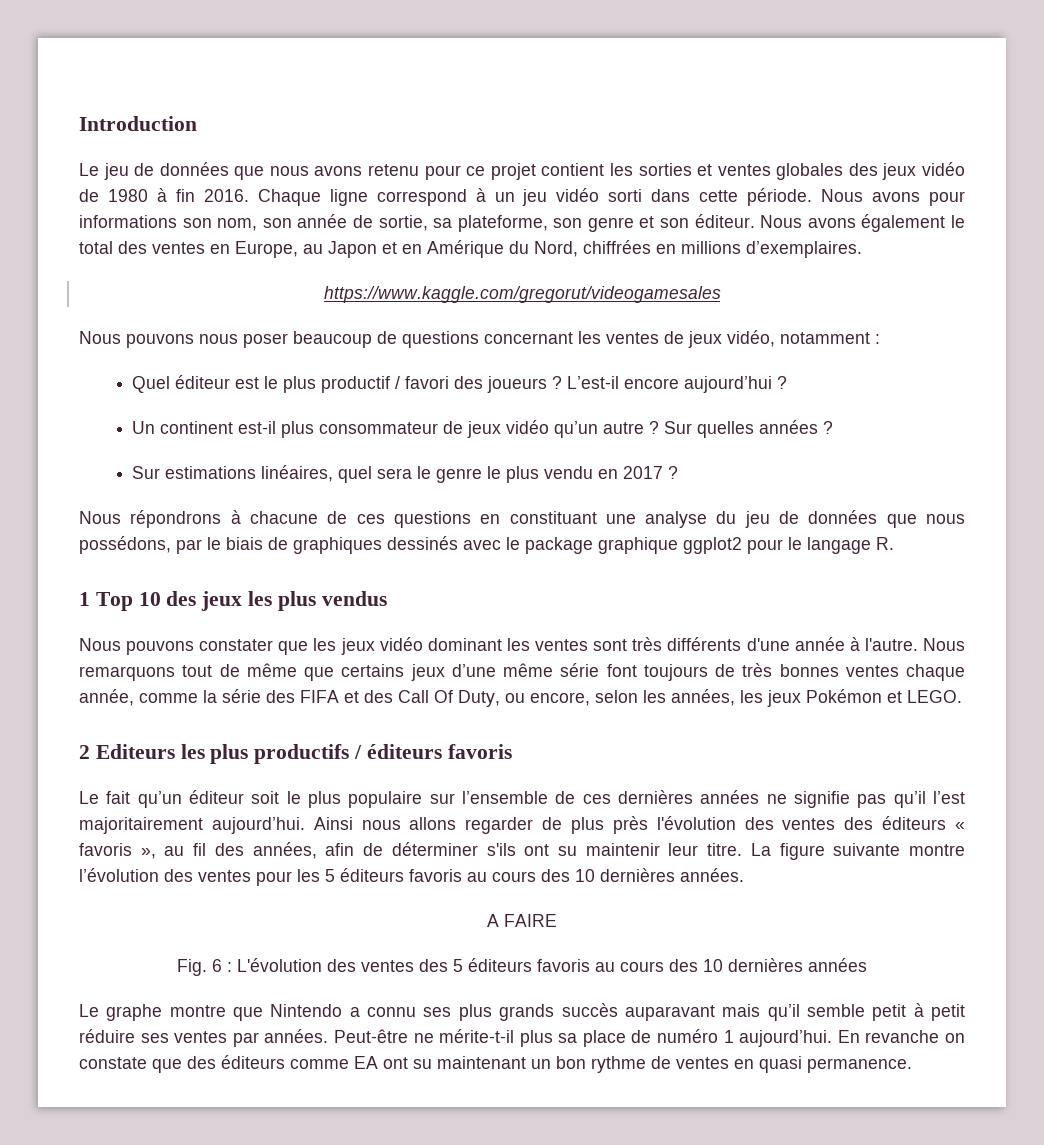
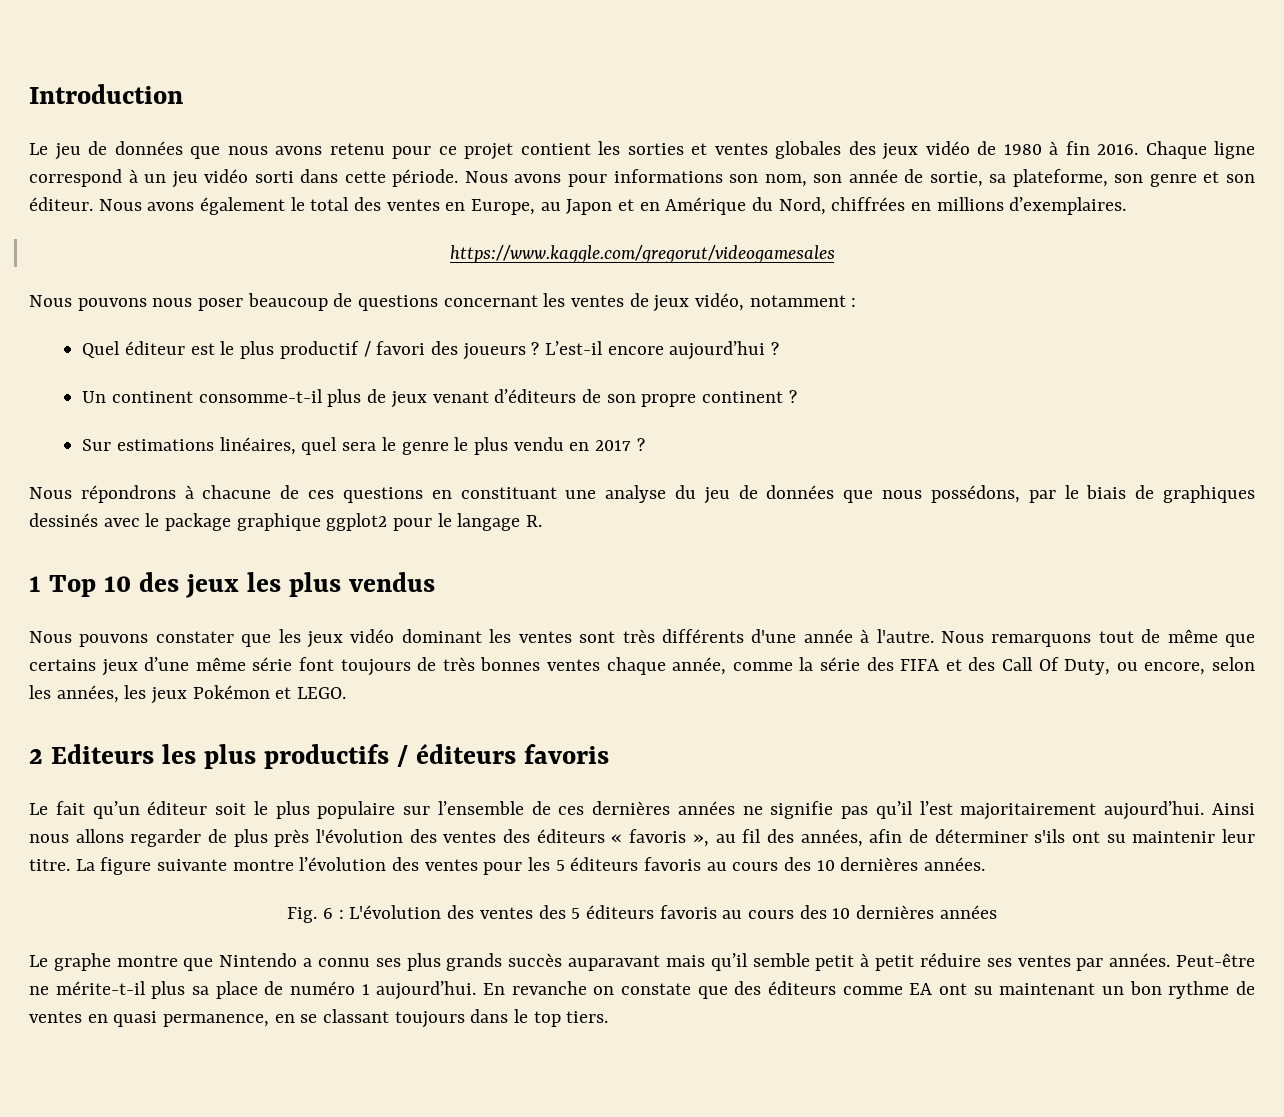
[238,420,819,438] est-il plus consommateur de jeux vidéo qu’un autre ? Sur quelles années -> [198,389,783,408] consomme-t-il plus de jeux venant d’éditeurs de son propre continent
[487,914,557,927] // A FAIRE -> (986, 864) none
[807,1058,912,1073] permanence. -> [163,1009,609,1028] permanence, en se classant toujours dans le top tiers.

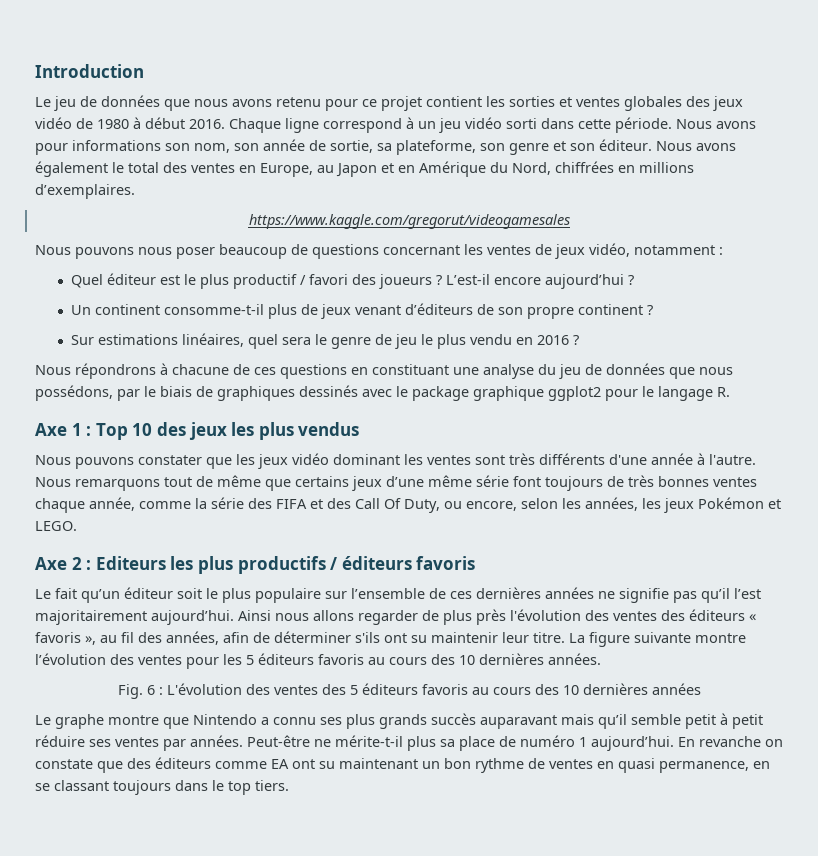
[1065,141,1090,155] fin -> [145,117,185,129] début
(449, 448) none -> [375,334,418,349] de jeu
[594,440,631,451] 2017 -> [537,335,570,345] 2016
[29,576,41,592] 1 -> [35,423,92,436] Axe 1 :
[29,749,43,764] 2 -> [35,557,92,570] Axe 2 :

